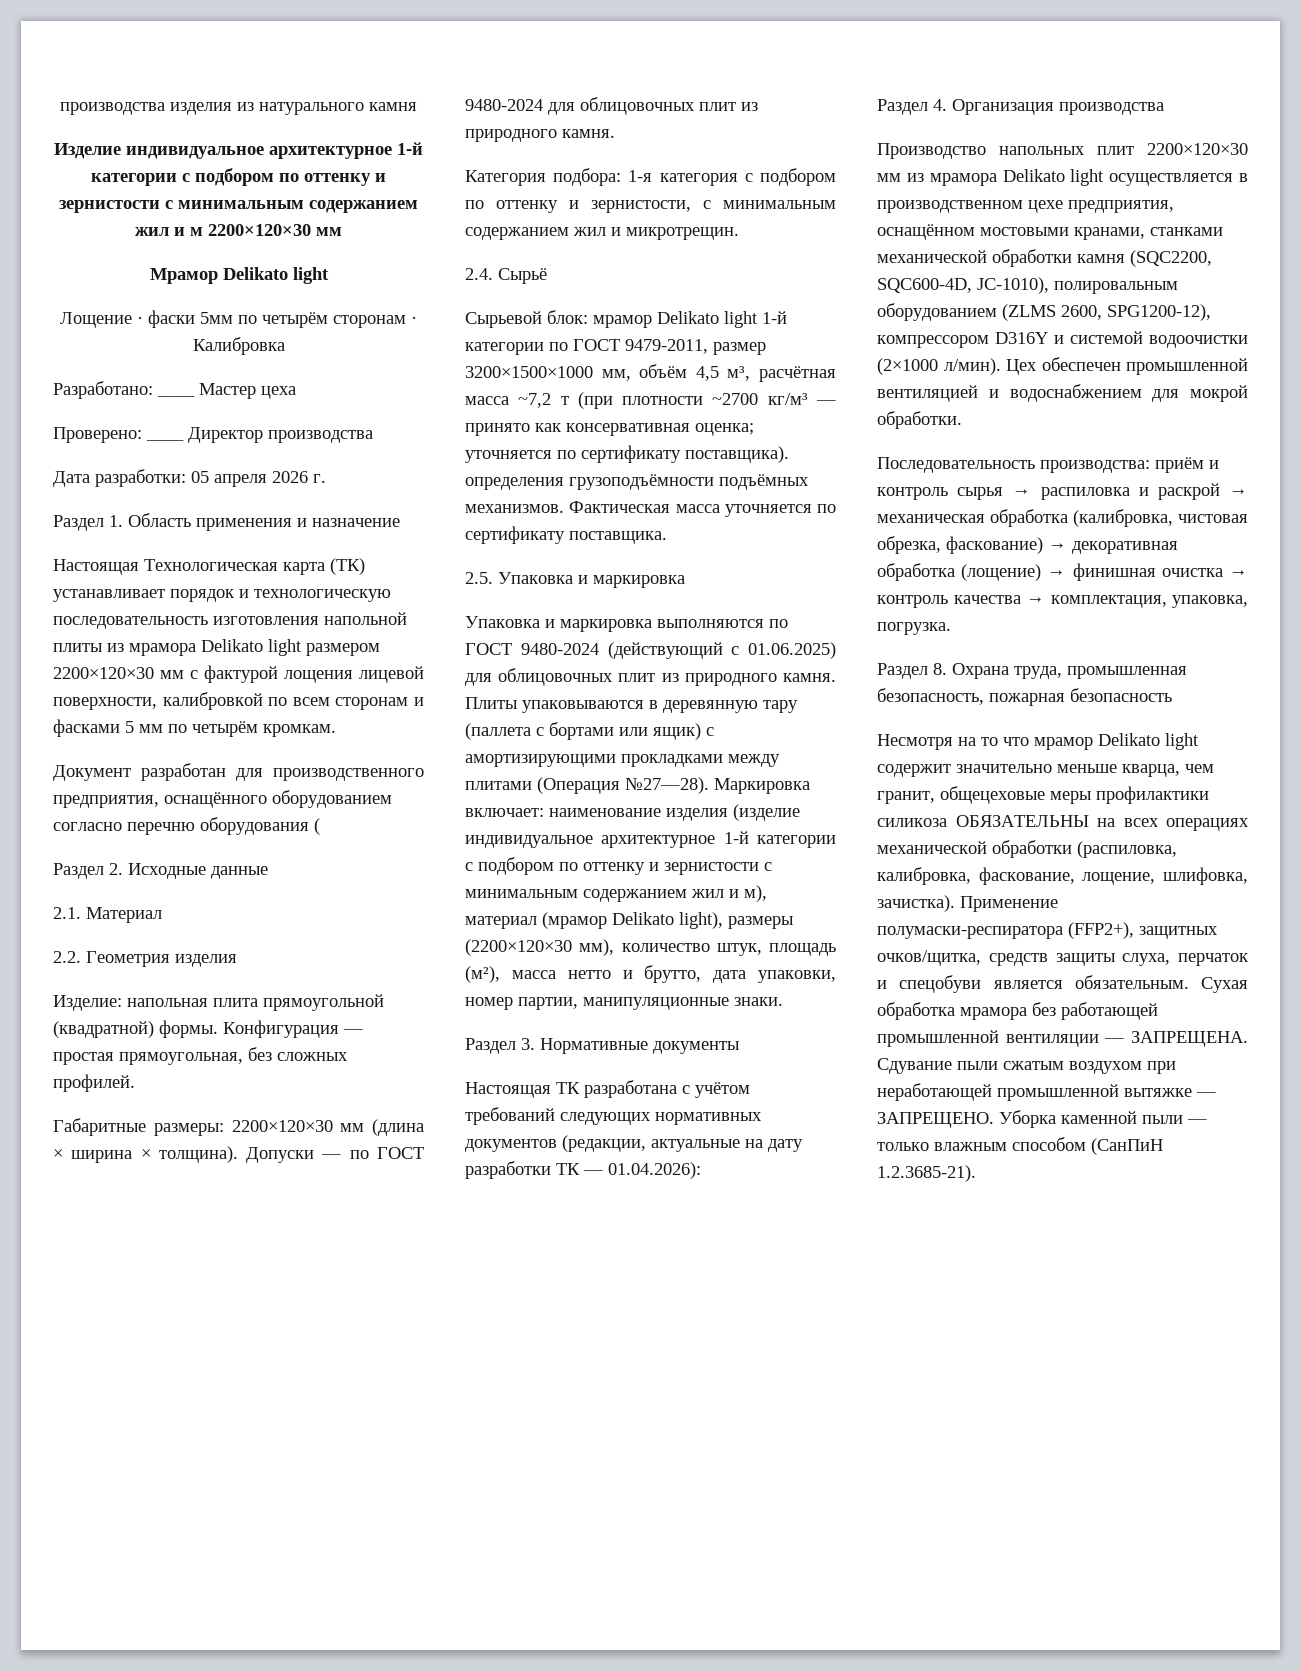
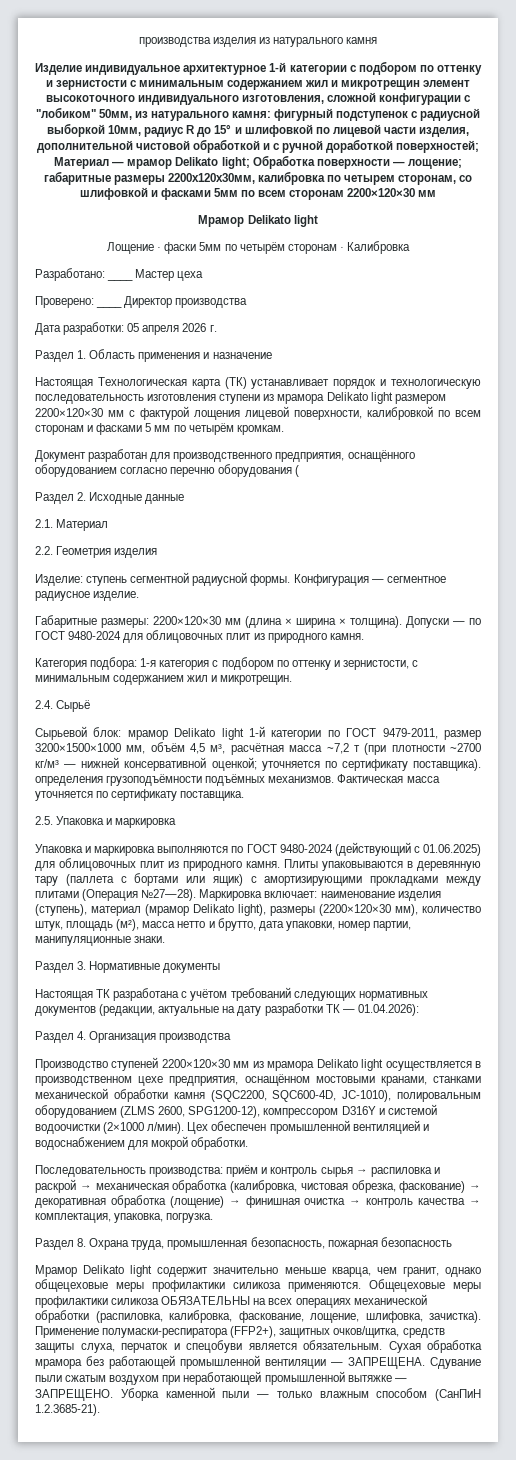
[190,227,203,236] м -> [341,80,471,90] [45,92,472,105] [35,107,481,121] [46,123,470,137] [36,139,480,153] [54,155,462,169] [43,171,473,185] [79,187,345,200] микротрещин элемент высокоточного индивидуального изготовления, сложной конфигурации с "лобиком" 50мм, из натурального камня: фигурный подступенок с радиусной выборкой 10мм, радиус R до 15° и шлифовкой по лицевой части изделия, дополнительной чистовой обработкой и с ручной доработкой поверхностей; Материал — мрамор Delikato light; Обработка поверхности — лощение; габаритные размеры 2200х120х30мм, калибровка по четырем сторонам, со шлифовкой и фасками 5мм по всем сторонам
[324,612,407,625] [53,643,102,652] напольной плиты -> [219,394,261,404] ступени
[127,994,384,1011] [53,1020,363,1038] [53,1047,348,1065] [53,1074,135,1092] напольная плита прямоугольной (квадратной) формы. Конфигурация — простая прямоугольная, без сложных профилей. -> [86,572,446,586] [35,591,140,601] ступень сегментной радиусной формы. Конфигурация — сегментное радиусное изделие.
[465,423,754,436] принято как консервативная оценка; -> [81,757,257,771] нижней консервативной оценкой;
[733,804,800,821] [465,831,836,848] [465,857,772,875] [465,885,767,902] (изделие индивидуальное архитектурное 1-й категории с подбором по оттенку и зернистости с минимальным содержанием жил и м), -> [35,904,87,916] (ступень),
[999,146,1134,155] напольных плит -> [111,1057,159,1071] ступеней
[877,734,1093,750] Несмотря на то что мрамор -> [35,1265,77,1277] Мрамор
(935, 797) none -> [444,1267,481,1277] однако
(947, 822) none -> [288,1279,481,1292] [35,1296,160,1308] применяются. Общецеховые меры профилактики силикоза

